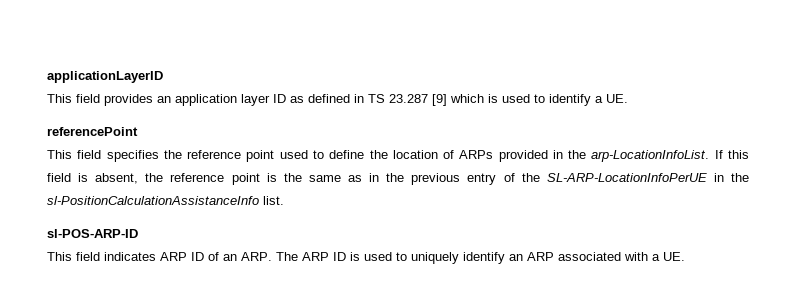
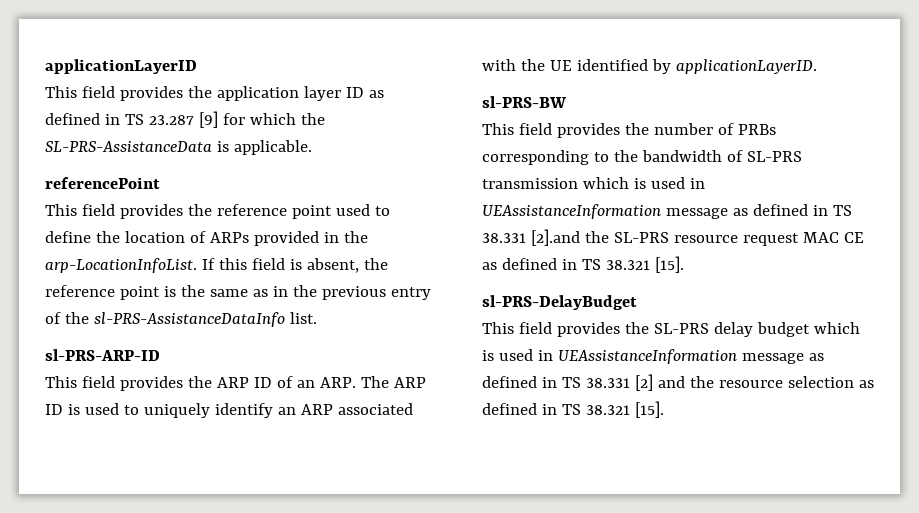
[157,96,171,103] an -> [187,86,212,98] the
[450,94,628,106] which is used to identify a UE. -> [222,113,325,125] [45,140,312,155] for which the SL-PRS-AssistanceData is applicable.
[106,150,159,162] specifies -> [119,204,183,219] provides
[546,173,749,182] [47,196,259,205] SL-ARP-LocationInfoPerUE in the sl-PositionCalculationAssistanceInfo -> [93,312,285,327] sl-PRS-AssistanceDataInfo
[47,229,138,238] [47,252,156,261] sl-POS-ARP-ID // This field indicates -> [45,349,160,361] [45,376,212,391] sl-PRS-ARP-ID // This field provides the
[652,252,685,261] a UE. -> [520,59,817,74] [482,96,567,108] [482,123,776,138] [482,150,802,165] [482,177,705,189] [482,204,852,219] [482,229,864,246] [482,256,684,273] [482,295,637,310] [482,322,860,337] [482,349,824,364] [482,374,874,391] [482,401,664,418] the UE identified by applicationLayerID. // sl-PRS-BW // This field provides the number of PRBs corresponding to the bandwidth of SL-PRS transmission which is used in UEAssistanceInformation message as defined in TS 38.331 [2].and the SL-PRS resource request MAC CE as defined in TS 38.321 [15]. // sl-PRS-DelayBudget // This field provides the SL-PRS delay budget which is used in UEAssistanceInformation message as defined in TS 38.331 [2] and the resource selection as defined in TS 38.321 [15].

